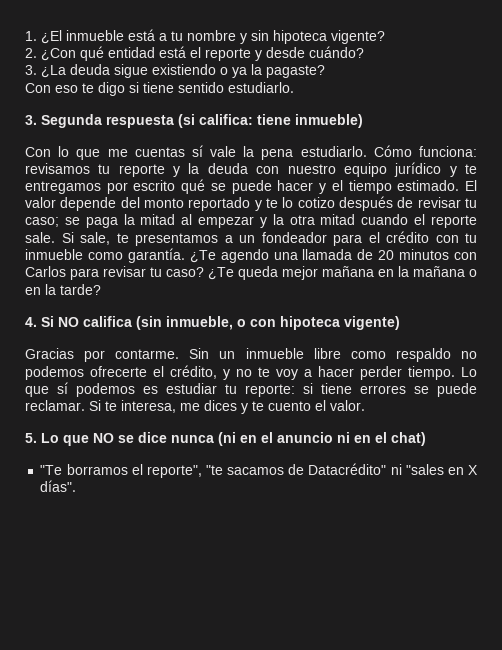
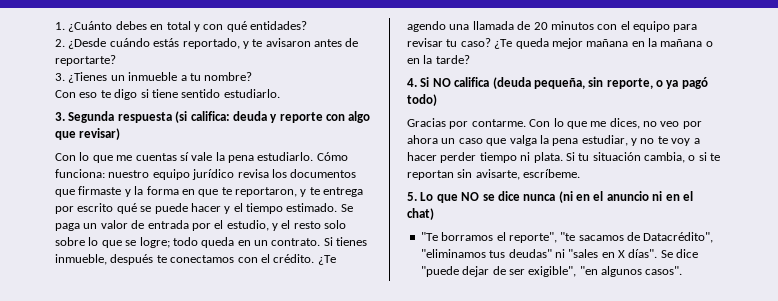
[41,29,385,44] [25,46,364,61] [25,64,325,78] ¿El inmueble está a tu nombre y sin hipoteca vigente? // 2. ¿Con qué entidad está el reporte y desde cuándo? // 3. ¿La deuda sigue existiendo o ya la pagaste? -> [68,21,307,32] [55,38,359,49] [55,55,116,66] [55,72,253,83] ¿Cuánto debes en total y con qué entidades? // 2. ¿Desde cuándo estás reportado, y te avisaron antes de reportarte? // 3. ¿Tienes un inmueble a tu nombre?
[257,114,363,128] tiene inmueble) -> [232,111,371,123] [55,128,121,140] deuda y reporte con algo que revisar)
[25,162,478,177] [25,181,101,194] revisamos tu reporte y la deuda con nuestro equipo jurídico y te entregamos -> [108,169,357,180] [55,186,364,197] nuestro equipo jurídico revisa los documentos que firmaste y la forma en que te reportaron, y te entrega
[465,180,478,191] [25,196,477,211] [25,214,478,228] [25,231,477,246] [25,248,185,263] El valor depende del monto reportado y te lo cotizo después de revisar tu caso; se paga la mitad al empezar y la otra mitad cuando el reporte sale. Si sale, te presentamos a un fondeador para el crédito con tu inmueble como garantía. -> [340,204,353,212] [55,220,347,231] [55,237,368,248] [55,254,315,265] Se paga un valor de entrada por el estudio, y el resto solo sobre lo que se logre; todo queda en un contrato. Si tienes inmueble, después te conectamos con el crédito.
[25,266,66,277] Carlos -> [620,21,670,32] el equipo
[136,316,400,330] [25,348,477,362] [25,365,217,380] (sin inmueble, o con hipoteca vigente) // Gracias por contarme. Sin un inmueble libre como respaldo no podemos ofrecerte el crédito, -> [492,77,708,89] [407,94,437,106] [407,118,702,129] [407,135,628,146] (deuda pequeña, sin reporte, o ya pagó todo) // Gracias por contarme. Con lo que me dices, no veo por ahora un caso que valga la pena estudiar,
[408,366,477,380] [25,382,477,397] [25,400,365,414] tiempo. Lo que sí podemos es estudiar tu reporte: si tiene errores se puede reclamar. Si te interesa, me dices y te cuento el valor. -> [479,152,721,163] [407,169,581,180] tiempo ni plata. Si tu situación cambia, o si te reportan sin avisarte, escríbeme.
[308,463,387,475] Datacrédito" -> [643,232,714,243] [420,249,552,258] Datacrédito", "eliminamos tus deudas"
(77, 486) none -> [660,249,699,258] [420,266,683,277] Se dice "puede dejar de ser exigible", "en algunos casos".

